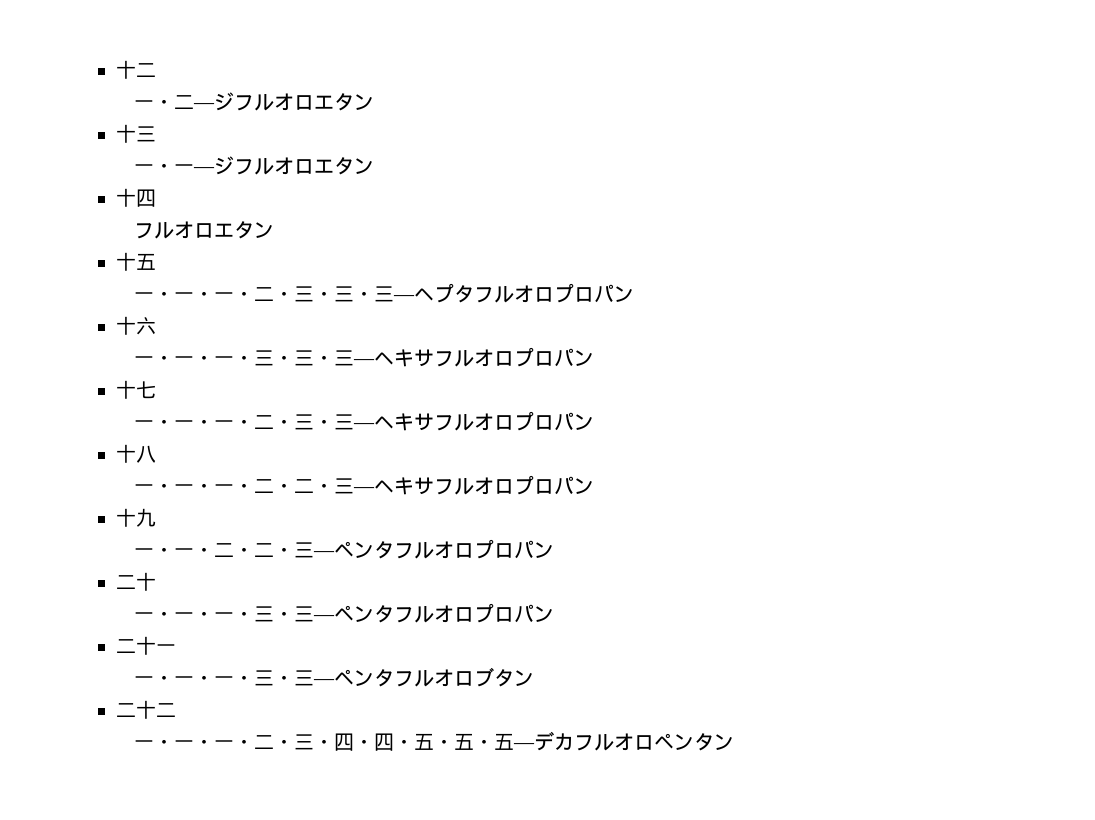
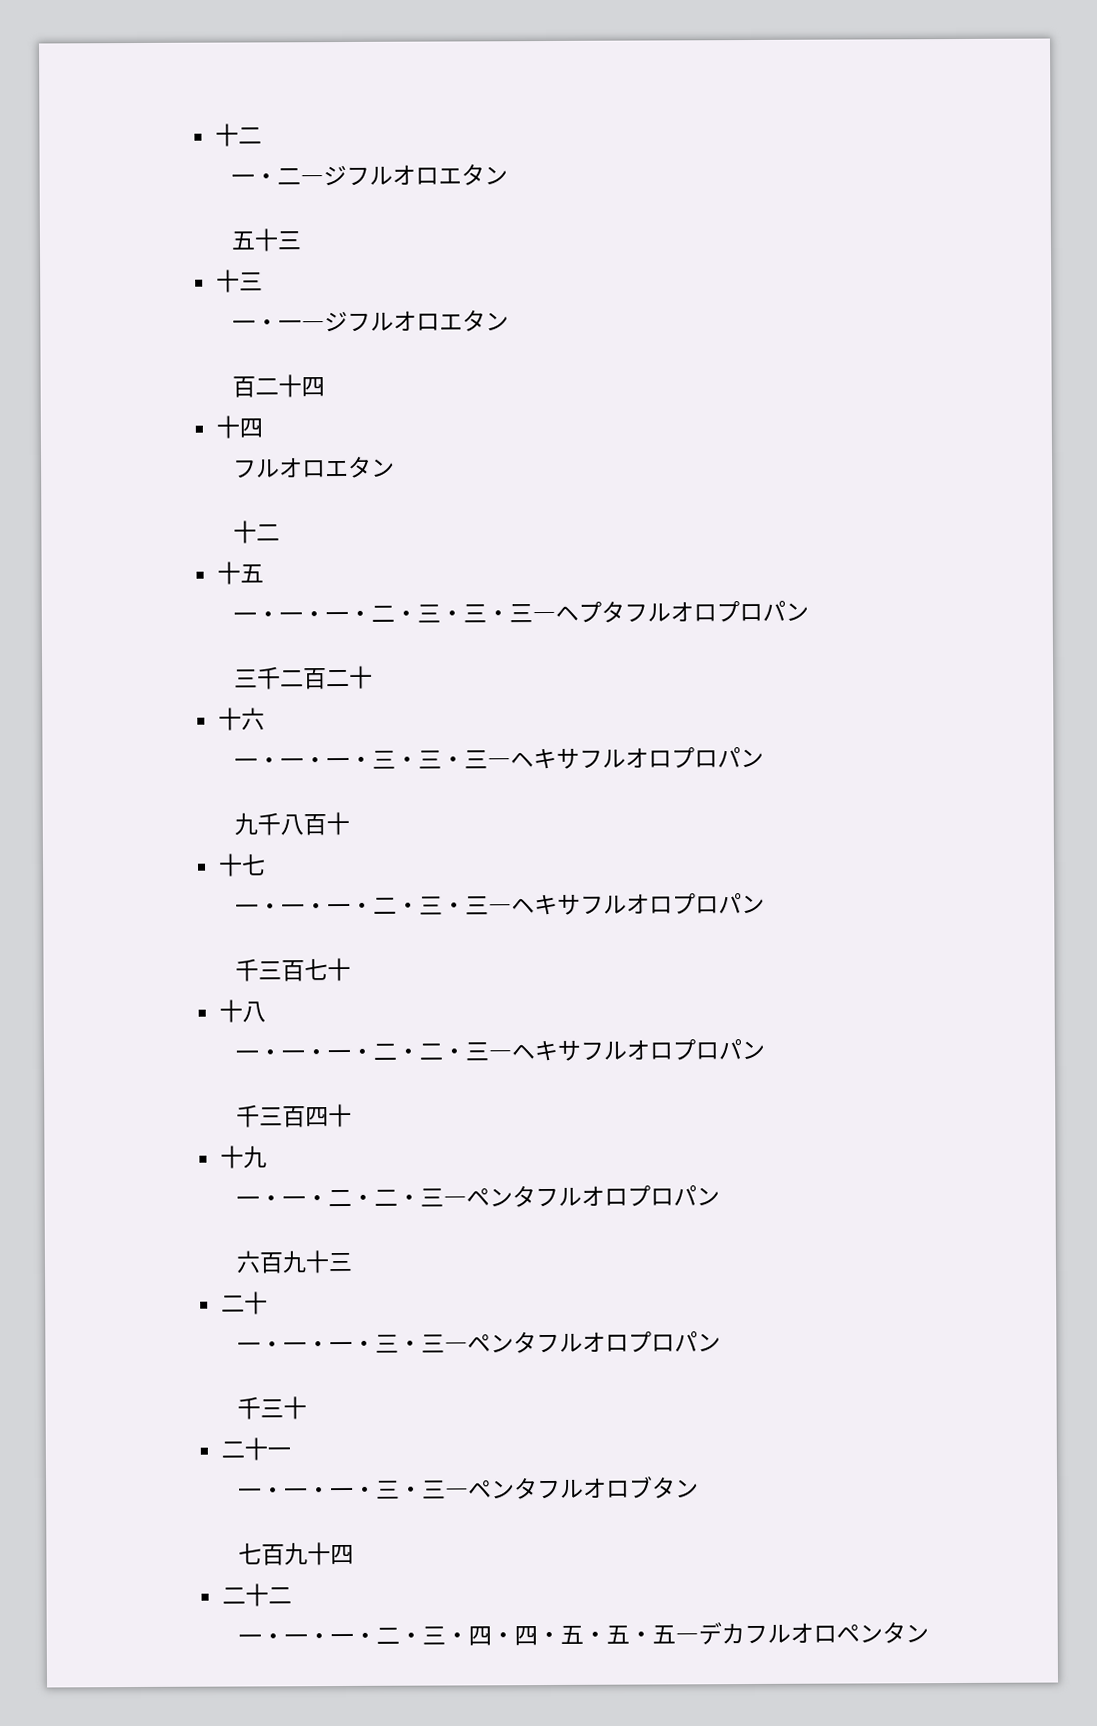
(374, 102) none -> [231,228,302,252] // 五十三
(374, 166) none -> [232,374,326,398] // 百二十四
(274, 230) none -> [233,520,281,544] // 十二
(634, 294) none -> [234,665,374,690] // 三千二百二十
(594, 358) none -> [234,811,351,836] // 九千八百十
(594, 422) none -> [235,957,352,982] // 千三百七十
(594, 486) none -> [236,1103,353,1128] // 千三百四十
(554, 550) none -> [236,1250,353,1274] // 六百九十三
(554, 614) none -> [237,1396,308,1420] // 千三十
(534, 678) none -> [238,1542,355,1566] // 七百九十四

